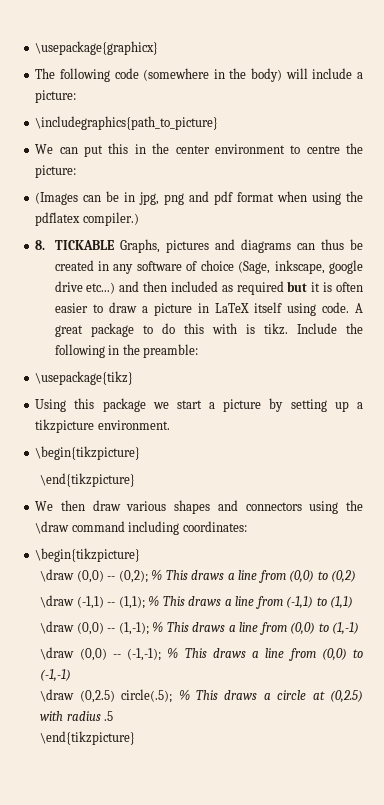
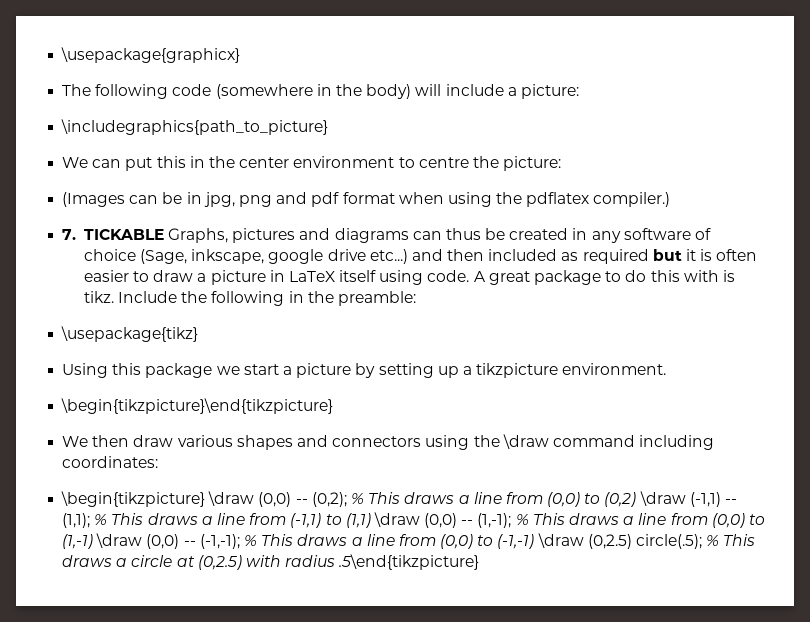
[35,240,46,250] 8. -> [62,229,77,240] 7.
[35,446,141,460] [40,473,136,487] \begin{tikzpicture} // \end{tikzpicture} -> [61,398,334,414] \begin{tikzpicture}\end{tikzpicture}
(141, 555) // -> (206, 499) none
(357, 576) // -> (637, 499) none
(354, 602) // -> (371, 520) none
(360, 628) // -> (94, 541) none
(72, 675) // -> (535, 541) none
[104,711,114,721] [40,731,136,745] .5 // \end{tikzpicture} -> [339,554,480,570] .5\end{tikzpicture}

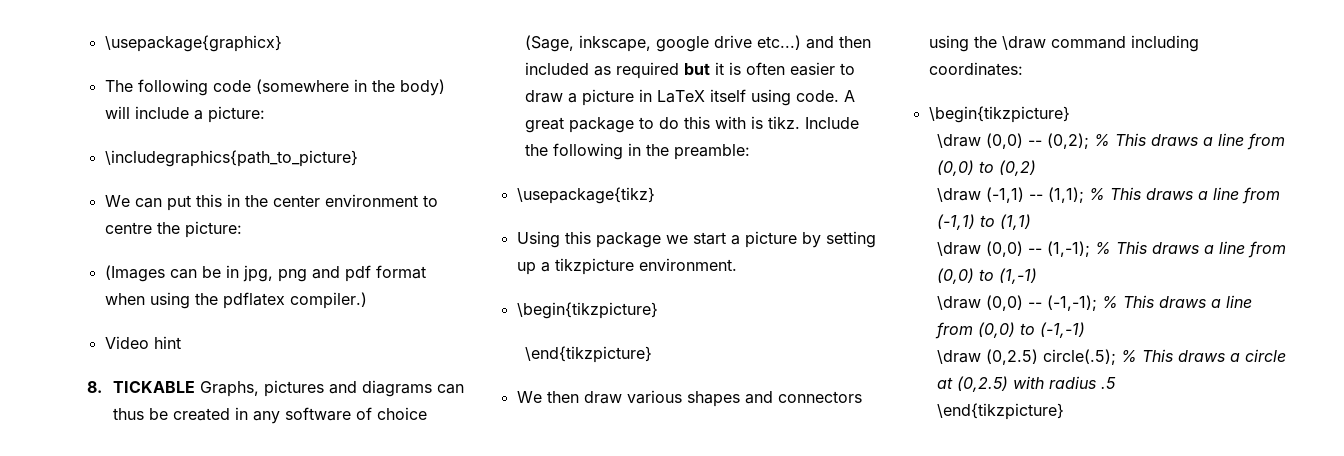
[62,229,77,240] 7. -> [104,336,181,349] [87,381,102,393] Video hint // 8.
[61,398,334,414] \begin{tikzpicture}\end{tikzpicture} -> [516,302,658,319] [524,346,652,363] \begin{tikzpicture} // \end{tikzpicture}
(206, 499) none -> (1070, 114) //
(637, 499) none -> (1036, 168) //
(371, 520) none -> (1031, 222) //
(94, 541) none -> (1037, 276) //
(535, 541) none -> (1085, 330) //
[339,554,480,570] .5\end{tikzpicture} -> [1100,377,1116,389] [936,403,1064,420] .5 // \end{tikzpicture}

